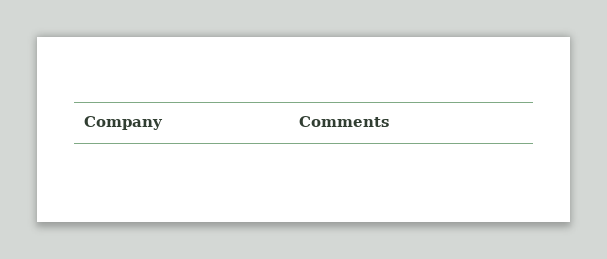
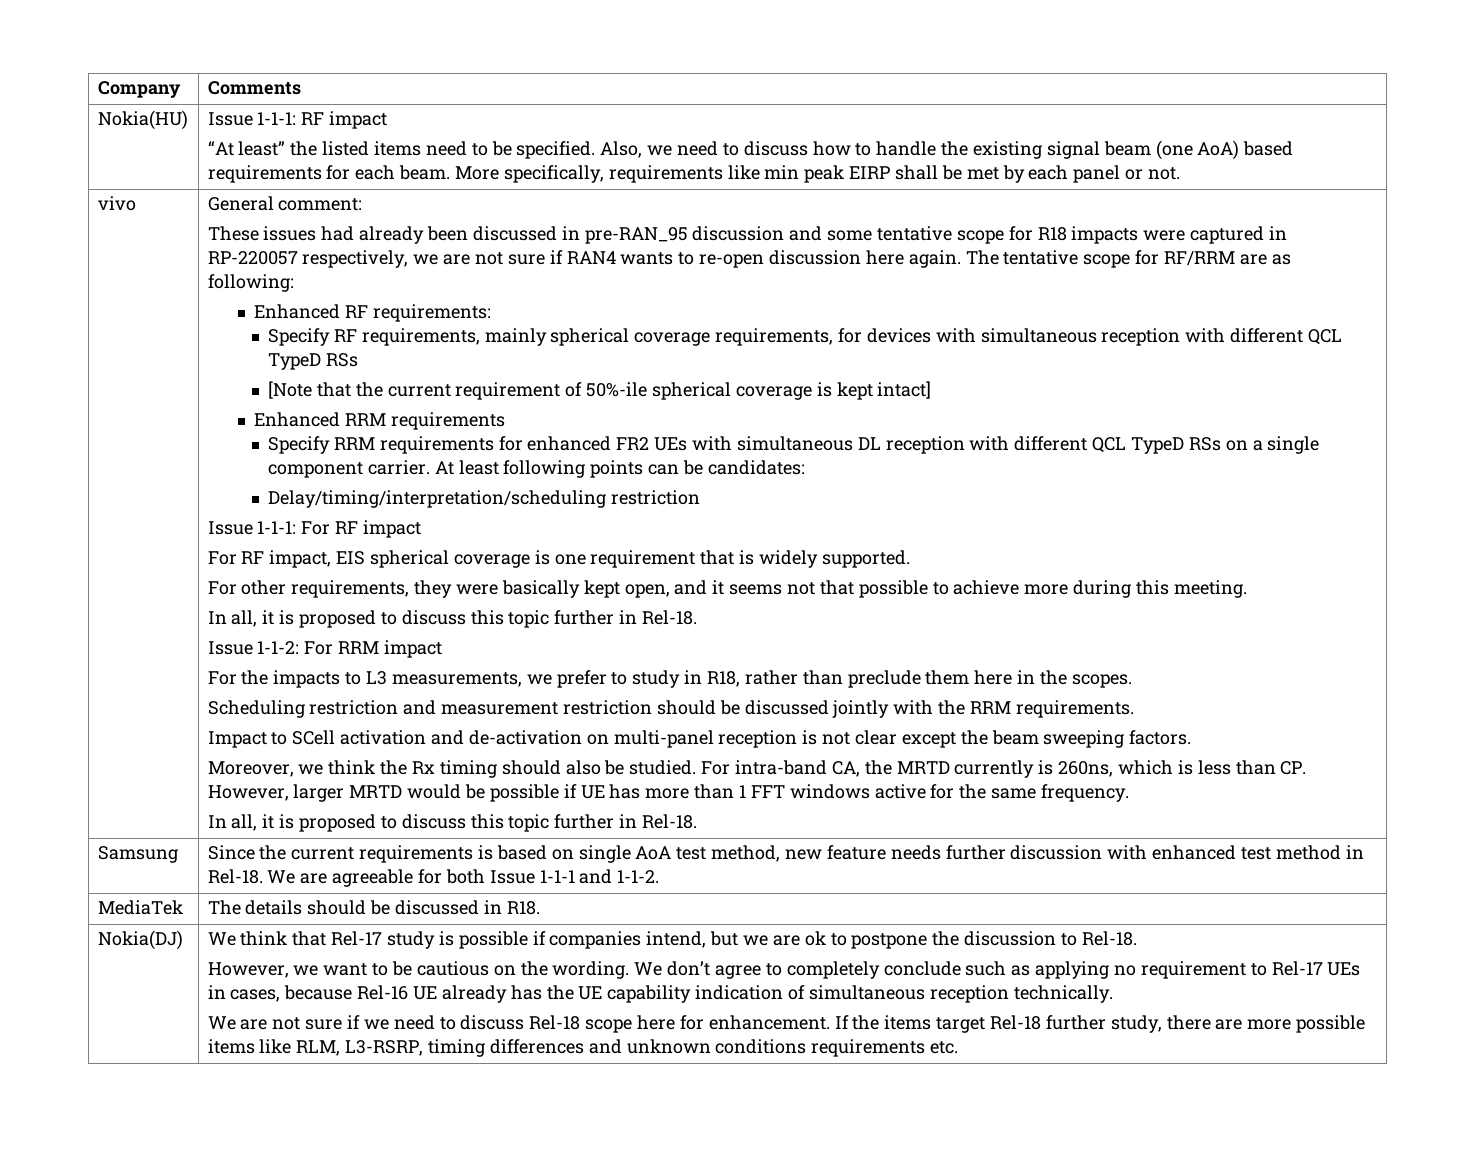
(389, 121) none -> [97,110,188,130] [207,111,388,129] [207,140,1294,160] [207,165,1181,183] [97,196,136,211] [207,196,363,211] [207,226,1288,244] [207,250,1291,268] [207,274,294,292] [254,304,492,322] [267,328,1342,346] [267,353,358,370] [267,381,932,400] [254,412,506,430] [267,436,1320,454] [267,460,805,478] [267,490,700,508] [207,520,421,538] [207,550,910,568] [207,580,1247,598] [207,610,698,628] [207,640,442,658] [207,670,1132,688] [207,700,1134,718] [207,730,1192,748] [207,760,1307,778] [207,784,1130,802] [207,814,698,832] [97,846,178,863] [207,845,1364,863] [207,869,660,887] [97,900,183,915] [207,900,540,915] [97,930,183,950] [207,931,1137,949] [207,961,1361,979] [207,985,1113,1003] [207,1015,1366,1033] [207,1039,959,1057] // Nokia(HU) | Issue 1-1-1: RF impact // “At least” the listed items need to be specified. Also, we need to discuss how to handle the existing signal beam (one AoA) based requirements for each beam. More specifically, requirements like min peak EIRP shall be met by each panel or not. // vivo | General comment: // These issues had already been discussed in pre-RAN_95 discussion and some tentative scope for R18 impacts were captured in RP-220057 respectively, we are not sure if RAN4 wants to re-open discussion here again. The tentative scope for RF/RRM are as following: // Enhanced RF requirements: // Specify RF requirements, mainly spherical coverage requirements, for devices with simultaneous reception with different QCL TypeD RSs // [Note that the current requirement of 50%-ile spherical coverage is kept intact] // Enhanced RRM requirements // Specify RRM requirements for enhanced FR2 UEs with simultaneous DL reception with different QCL TypeD RSs on a single component carrier. At least following points can be candidates: // Delay/timing/interpretation/scheduling restriction // Issue 1-1-1: For RF impact // For RF impact, EIS spherical coverage is one requirement that is widely supported. // For other requirements, they were basically kept open, and it seems not that possible to achieve more during this meeting. // In all, it is proposed to discuss this topic further in Rel-18. // Issue 1-1-2: For RRM impact // For the impacts to L3 measurements, we prefer to study in R18, rather than preclude them here in the scopes. // Scheduling restriction and measurement restriction should be discussed jointly with the RRM requirements. // Impact to SCell activation and de-activation on multi-panel reception is not clear except the beam sweeping factors. // Moreover, we think the Rx timing should also be studied. For intra-band CA, the MRTD currently is 260ns, which is less than CP. However, larger MRTD would be possible if UE has more than 1 FFT windows active for the same frequency. // In all, it is proposed to discuss this topic further in Rel-18. // Samsung | Since the current requirements is based on single AoA test method, new feature needs further discussion with enhanced test method in Rel-18. We are agreeable for both Issue 1-1-1 and 1-1-2. // MediaTek | The details should be discussed in R18. // Nokia(DJ) | We think that Rel-17 study is possible if companies intend, but we are ok to postpone the discussion to Rel-18. // However, we want to be cautious on the wording. We don’t agree to completely conclude such as applying no requirement to Rel-17 UEs in cases, because Rel-16 UE already has the UE capability indication of simultaneous reception technically. // We are not sure if we need to discuss Rel-18 scope here for enhancement. If the items target Rel-18 further study, there are more possible items like RLM, L3-RSRP, timing differences and unknown conditions requirements etc.

